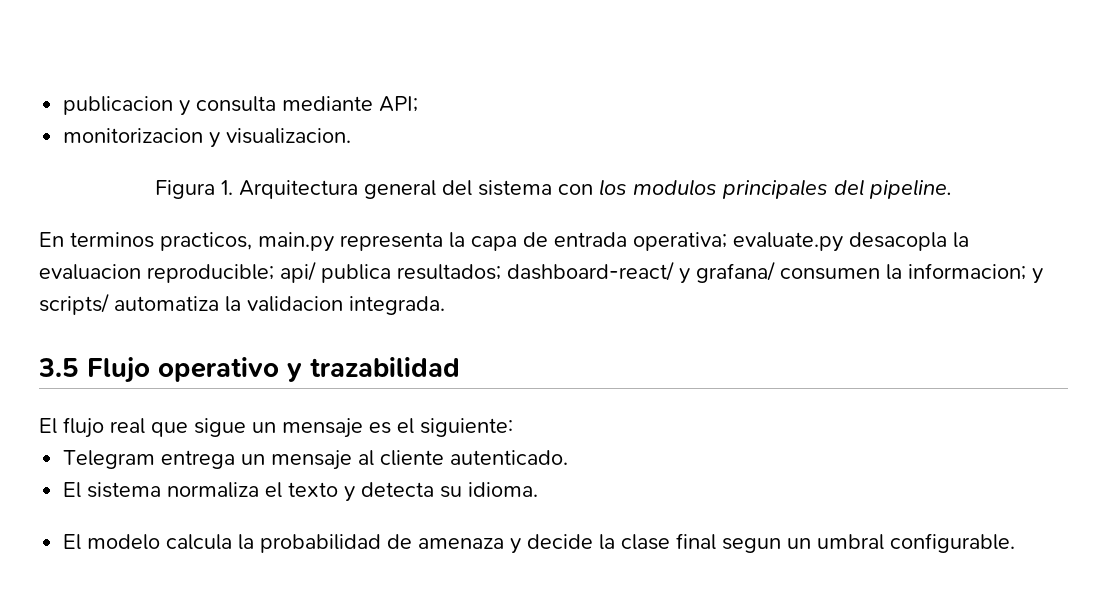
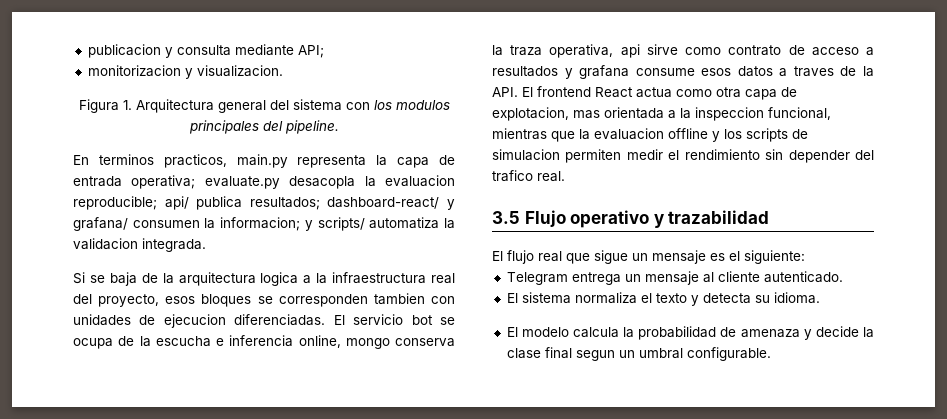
(445, 305) none -> [73,272,455,286] [73,293,455,307] [73,314,456,328] [73,335,455,349] [492,44,874,58] [492,65,874,79] [492,86,797,100] [492,107,831,121] [492,128,808,142] [492,149,874,163] [492,170,565,182] // Si se baja de la arquitectura logica a la infraestructura real del proyecto, esos bloques se corresponden tambien con unidades de ejecucion diferenciadas. El servicio bot se ocupa de la escucha e inferencia online, mongo conserva la traza operativa, api sirve como contrato de acceso a resultados y grafana consume esos datos a traves de la API. El frontend React actua como otra capa de explotacion, mas orientada a la inspeccion funcional, mientras que la evaluacion offline y los scripts de simulacion permiten medir el rendimiento sin depender del trafico real.

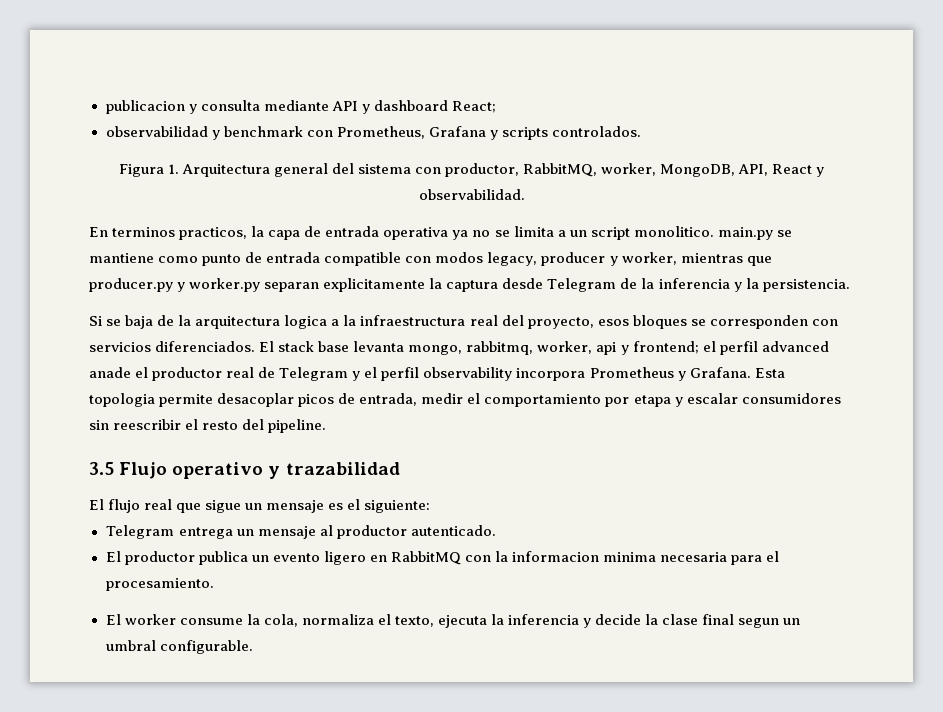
[297,45,324,58] [87,65,283,79] API; // monitorizacion y visualizacion. -> [331,100,496,114] [105,126,641,140] API y dashboard React; // observabilidad y benchmark con Prometheus, Grafana y scripts controlados.
[373,100,450,110] [188,120,339,134] los modulos principales del pipeline. -> [445,163,825,177] [418,189,525,200] productor, RabbitMQ, worker, MongoDB, API, React y observabilidad.
[236,154,367,168] main.py representa -> (248, 233) none
[131,175,455,189] [73,196,455,210] [73,217,456,231] [73,238,206,252] operativa; evaluate.py desacopla la evaluacion reproducible; api/ publica resultados; dashboard-react/ y grafana/ consumen la informacion; y scripts/ automatiza la validacion integrada. -> [383,226,792,240] [89,252,772,266] [89,278,850,292] operativa ya no se limita a un script monolitico. main.py se mantiene como punto de entrada compatible con modos legacy, producer y worker, mientras que producer.py y worker.py separan explicitamente la captura desde Telegram de la inferencia y la persistencia.
[373,293,455,305] [73,314,456,328] [73,335,455,349] [492,44,874,58] [492,65,874,79] [492,86,797,100] [492,107,831,121] [492,128,808,142] [492,149,874,163] [492,170,565,182] tambien con unidades de ejecucion diferenciadas. El servicio bot se ocupa de la escucha e inferencia online, mongo conserva la traza operativa, api sirve como contrato de acceso a resultados y grafana consume esos datos a traves de la API. El frontend React actua como otra capa de explotacion, mas orientada a la inspeccion funcional, mientras que la evaluacion offline y los scripts de simulacion permiten medir el rendimiento sin depender del trafico real. -> [811,319,838,326] [89,341,829,355] [89,367,785,381] [89,393,841,407] [89,419,327,433] con servicios diferenciados. El stack base levanta mongo, rabbitmq, worker, api y frontend; el perfil advanced anade el productor real de Telegram y el perfil observability incorpora Prometheus y Grafana. Esta topologia permite desacoplar picos de entrada, medir el comportamiento por etapa y escalar consumidores sin reescribir el resto del pipeline.
[717,271,760,282] cliente -> [336,525,407,539] productor
[521,292,820,306] [506,326,800,340] sistema normaliza el texto y detecta su idioma. // El modelo calcula la probabilidad de amenaza -> [124,551,780,565] [105,578,214,591] [105,614,579,628] productor publica un evento ligero en RabbitMQ con la informacion minima necesaria para el procesamiento. // El worker consume la cola, normaliza el texto, ejecuta la inferencia

